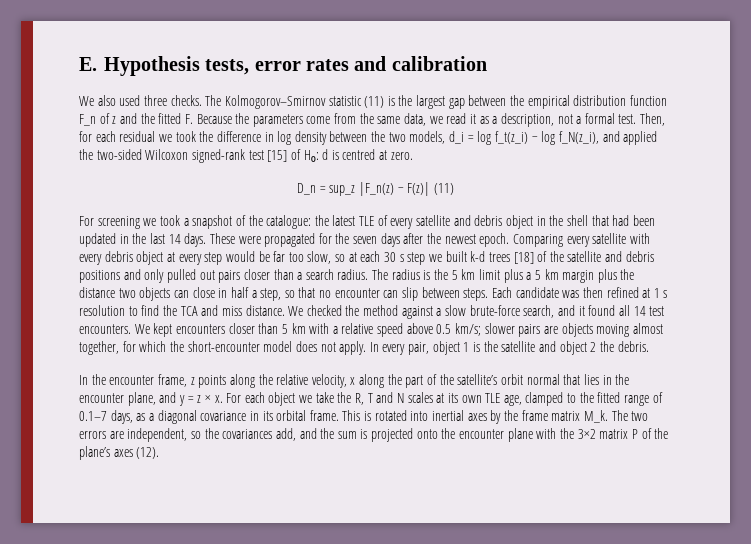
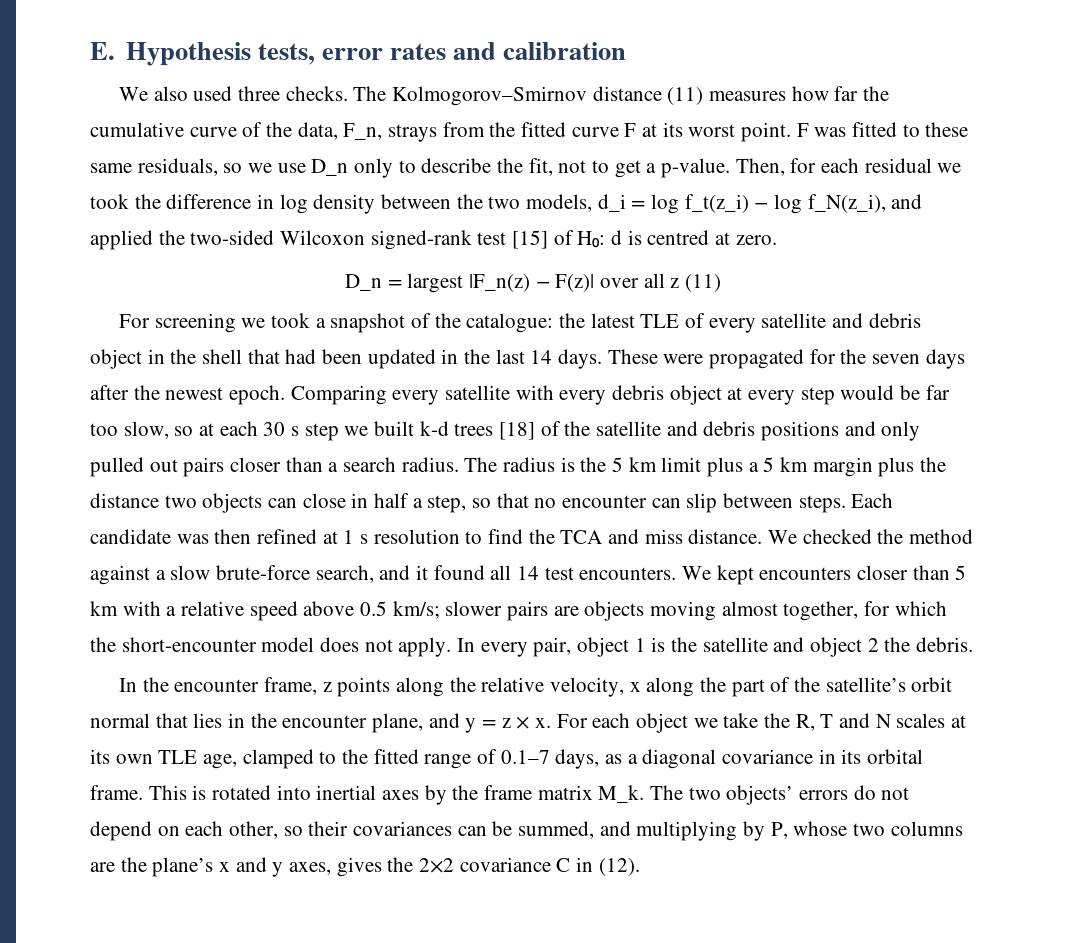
[328,95,667,109] [79,113,637,127] statistic (11) is the largest gap between the empirical distribution function F_n of z and the fitted F. Because the parameters come from the same data, we read it as a description, not a formal test. -> [592,86,889,105] [90,122,969,142] [90,158,731,178] distance (11) measures how far the cumulative curve of the data, F_n, strays from the fitted curve F at its worst point. F was fitted to these same residuals, so we use D_n only to describe the fit, not to get a p-value.
[329,185,356,196] sup_z -> [407,273,464,293] largest
(431, 189) none -> [600,273,680,288] over all z
[79,428,669,442] [79,446,133,460] errors are independent, so the covariances add, and the sum is projected onto the encounter plane with the 3×2 matrix P of the plane’s axes -> [726,785,910,805] [90,821,963,841] [90,857,594,877] objects’ errors do not depend on each other, so their covariances can be summed, and multiplying by P, whose two columns are the plane’s x and y axes, gives the 2×2 covariance C in

